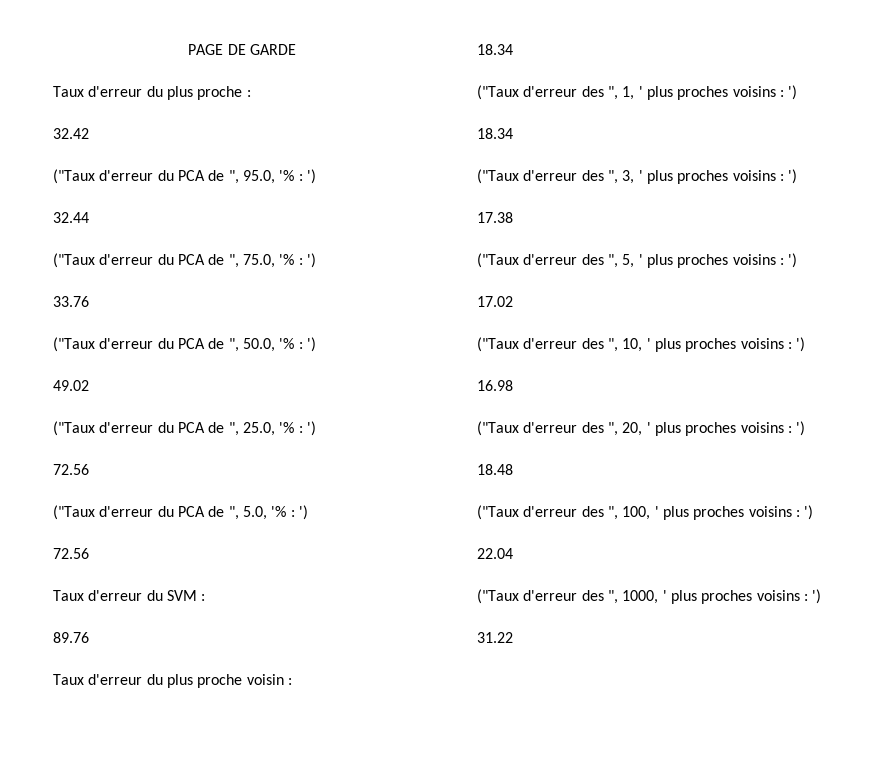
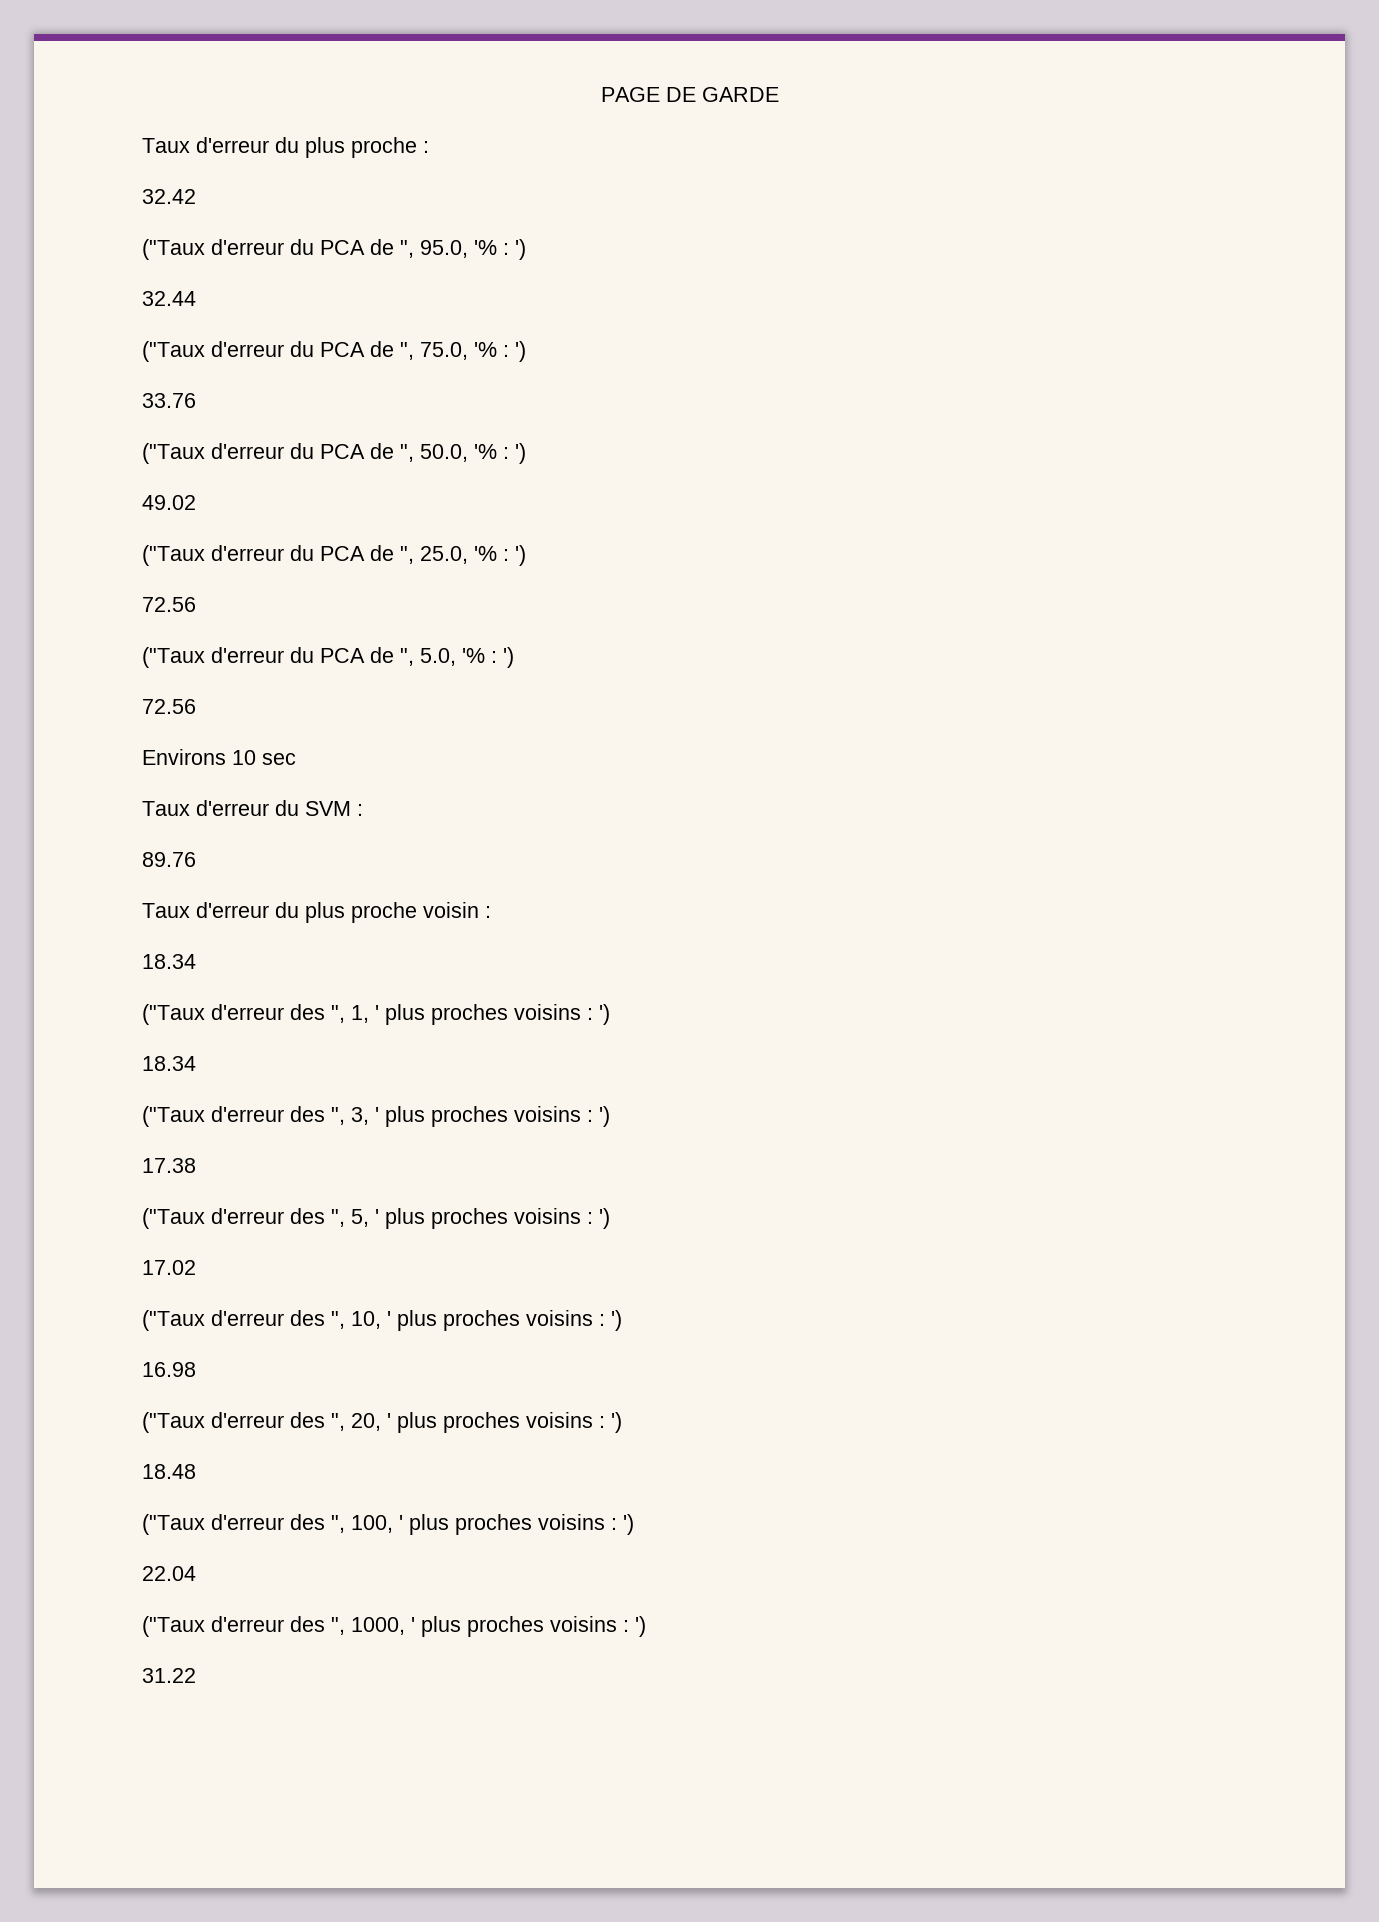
(89, 553) none -> [142,749,296,765] // Environs 10 sec

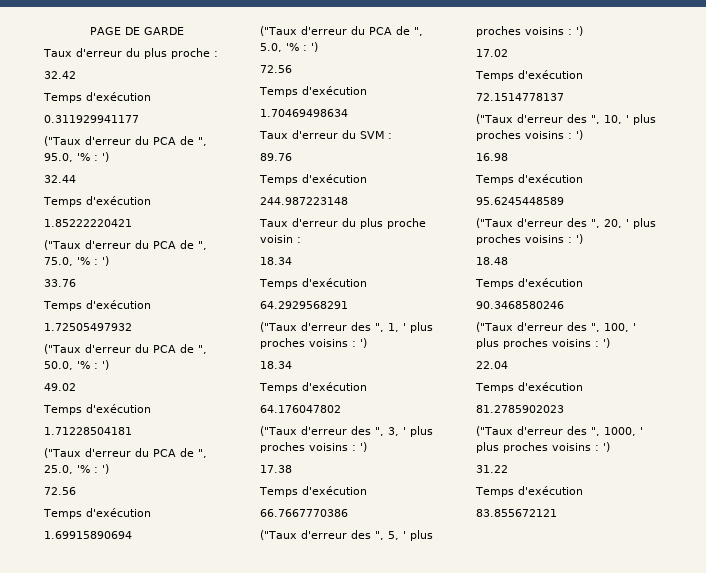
(196, 196) none -> [43,92,151,103] [44,115,139,123] // Temps d'exécution // 0.311929941177
(196, 298) none -> [43,196,151,207] [44,219,132,227] // Temps d'exécution // 1.85222220421
(196, 400) none -> [43,300,151,311] [44,323,132,331] // Temps d'exécution // 1.72505497932
(196, 502) none -> [43,404,151,415] [44,427,132,435] // Temps d'exécution // 1.71228504181
(196, 604) none -> [43,508,151,519] [44,531,132,539] // Temps d'exécution // 1.69915890694
[142,749,296,765] Environs 10 sec -> [259,86,367,97] [260,109,348,117] Temps d'exécution // 1.70469498634
(196, 859) none -> [259,174,367,185] [260,197,348,205] // Temps d'exécution // 244.987223148
(196, 961) none -> [259,278,367,289] [260,301,348,309] // Temps d'exécution // 64.2929568291
(196, 1063) none -> [259,382,367,393] [260,405,341,413] // Temps d'exécution // 64.176047802
(196, 1165) none -> [259,486,367,497] [260,509,348,517] // Temps d'exécution // 66.7667770386
(196, 1267) none -> [475,70,583,81] [476,93,564,101] // Temps d'exécution // 72.1514778137
(196, 1369) none -> [475,174,583,185] [476,197,564,205] // Temps d'exécution // 95.6245448589
(196, 1471) none -> [475,278,583,289] [476,301,564,309] // Temps d'exécution // 90.3468580246
(196, 1573) none -> [475,382,583,393] [476,405,564,413] // Temps d'exécution // 81.2785902023
(196, 1675) none -> [475,486,583,497] [476,509,557,517] // Temps d'exécution // 83.855672121

